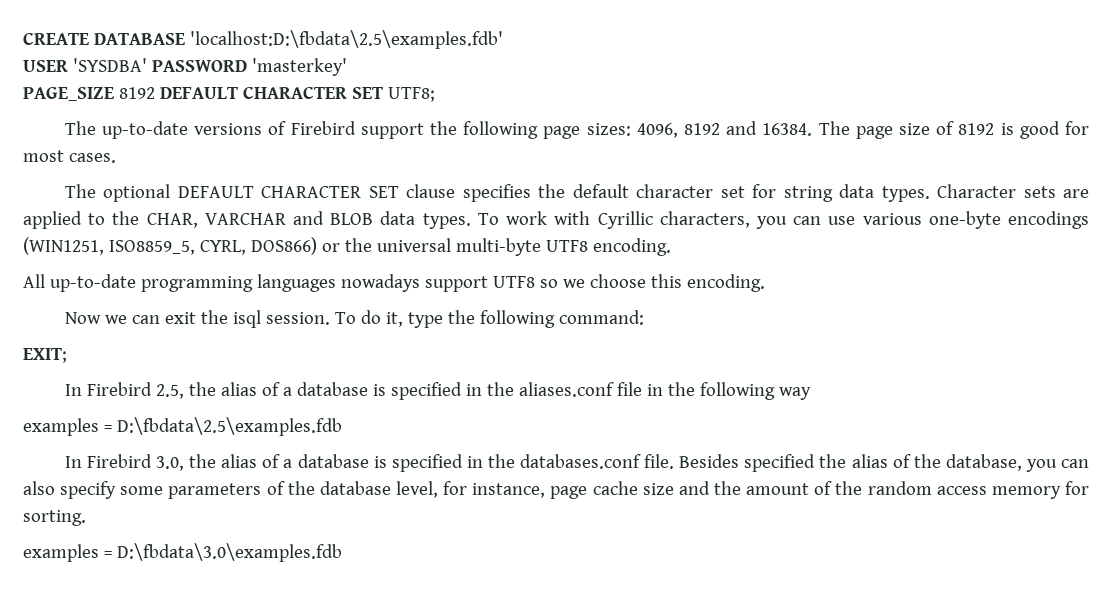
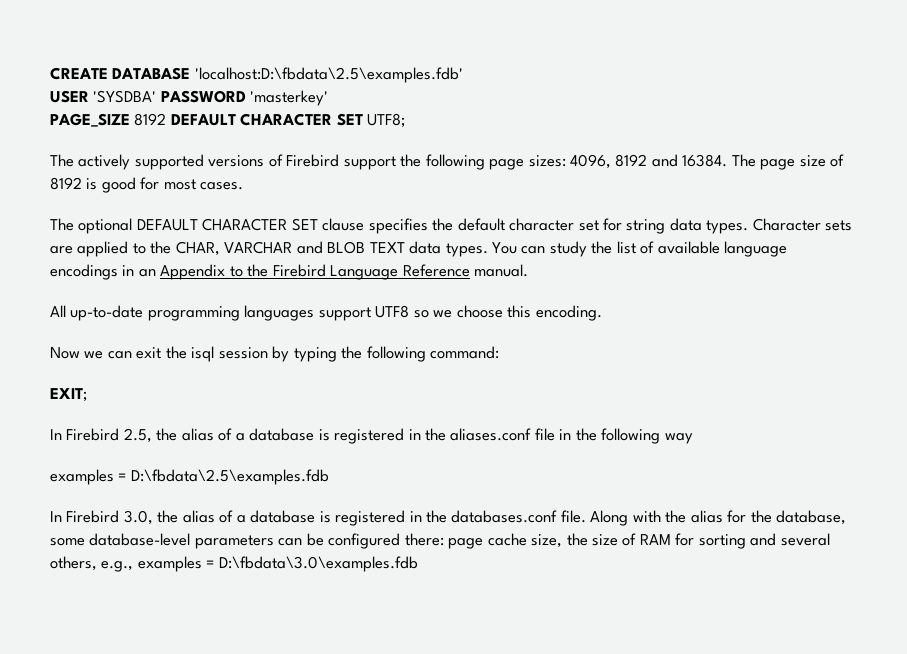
[102,121,189,139] up-to-date -> [78,154,204,170] actively supported
[380,211,1089,229] [23,237,671,256] data types. To work with Cyrillic characters, you can use various one-byte encodings (WIN1251, ISO8859_5, CYRL, DOS866) or the universal multi-byte UTF8 encoding. -> [369,241,788,257] [50,264,529,280] TEXT data types. You can study the list of available language encodings in an Appendix to the Firebird Language Reference manual.
[340,274,420,292] nowadays -> (315, 313) none
[265,310,443,328] session. To do it, type -> [218,346,337,362] session by typing
[390,382,462,400] specified -> [334,428,405,444] registered
[391,454,463,472] specified -> [335,510,406,526] registered
[679,454,911,472] Besides specified the alias of -> [590,510,747,526] Along with the alias for
[1025,459,1089,472] [23,481,1089,499] [23,510,86,526] you can also specify some parameters of the database level, for instance, page cache size and the amount of the random access memory for sorting. // -> [50,533,830,549] [50,556,134,572] some database-level parameters can be configured there: page cache size, the size of RAM for sorting and several others, e.g.,

